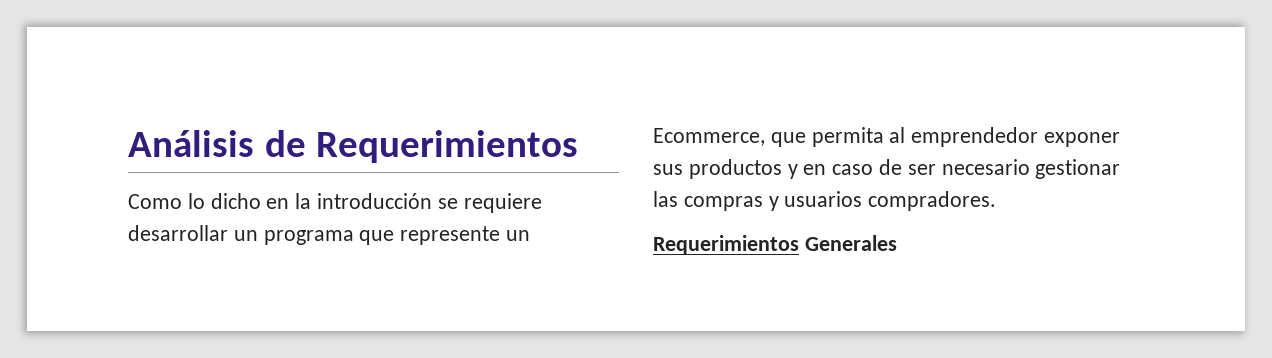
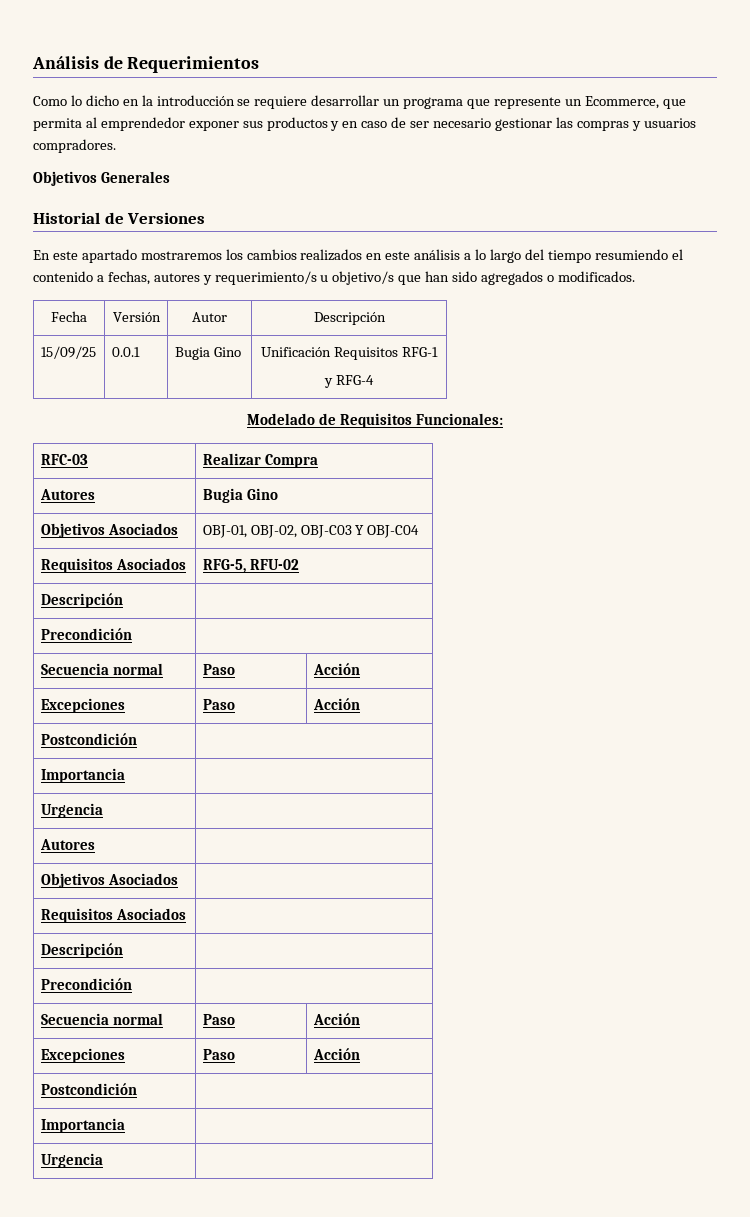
[653,235,799,254] Requerimientos -> [33,171,97,186] Objetivos
(897, 243) none -> [33,212,206,224] [33,249,683,263] [33,271,635,285] [51,311,87,322] [112,312,161,322] [192,312,227,322] [313,312,386,325] [40,346,96,359] [111,347,140,357] [174,347,241,360] [261,347,438,360] [324,375,374,388] [247,413,503,428] [40,454,88,465] [202,453,318,468] [39,489,95,500] [202,488,278,503] [40,523,178,538] [202,525,420,538] [40,558,186,573] [202,559,299,573] [40,593,123,608] [40,628,132,640] [40,663,163,675] [202,664,235,675] [312,663,360,675] [40,698,125,713] [202,699,235,710] [312,698,360,710] [40,733,137,745] [40,768,125,783] [40,803,103,818] [39,839,95,850] [40,873,178,888] [40,908,186,923] [40,943,123,958] [40,978,132,990] [40,1013,163,1025] [202,1014,235,1025] [312,1013,360,1025] [40,1048,125,1063] [202,1049,235,1060] [312,1048,360,1060] [40,1083,137,1095] [40,1118,125,1133] [40,1153,103,1168] // Historial de Versiones // En este apartado mostraremos los cambios realizados en este análisis a lo largo del tiempo resumiendo el contenido a fechas, autores y requerimiento/s u objetivo/s que han sido agregados o modificados. // Fecha | Versión | Autor | Descripción // 15/09/25 | 0.0.1 | Bugia Gino | Unificación Requisitos RFG-1 // y RFG-4 // Modelado de Requisitos Funcionales: // RFC-03 | Realizar Compra // Autores | Bugia Gino // Objetivos Asociados | OBJ-01, OBJ-02, OBJ-C03 Y OBJ-C04 // Requisitos Asociados | RFG-5, RFU-02 // Descripción | // Precondición | // Secuencia normal | Paso | Acción // Excepciones | Paso | Acción // Postcondición | // Importancia | // Urgencia | // Autores | // Objetivos Asociados | // Requisitos Asociados | // Descripción | // Precondición | // Secuencia normal | Paso | Acción // Excepciones | Paso | Acción // Postcondición | // Importancia | // Urgencia |

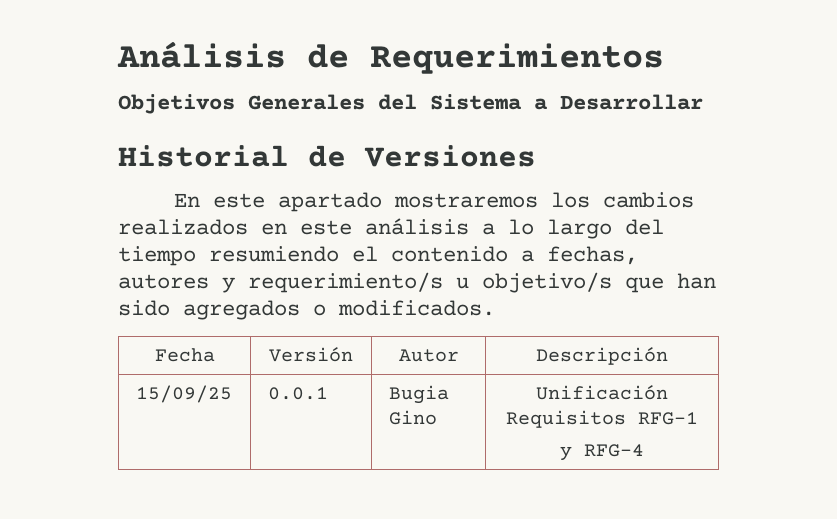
[33,95,686,109] [33,117,696,131] [33,139,116,153] [33,171,170,186] Como lo dicho en la introducción se requiere desarrollar un programa que represente un Ecommerce, que permita al emprendedor exponer sus productos y en caso de ser necesario gestionar las compras y usuarios compradores. // Objetivos Generales -> [118,94,703,114] Objetivos Generales del Sistema a Desarrollar
[247,413,503,428] [40,454,88,465] [202,453,318,468] [39,489,95,500] [202,488,278,503] [40,523,178,538] [202,525,420,538] [40,558,186,573] [202,559,299,573] [40,593,123,608] [40,628,132,640] [40,663,163,675] [202,664,235,675] [312,663,360,675] [40,698,125,713] [202,699,235,710] [312,698,360,710] [40,733,137,745] [40,768,125,783] [40,803,103,818] [39,839,95,850] [40,873,178,888] [40,908,186,923] [40,943,123,958] [40,978,132,990] [40,1013,163,1025] [202,1014,235,1025] [312,1013,360,1025] [40,1048,125,1063] [202,1049,235,1060] [312,1048,360,1060] [40,1083,137,1095] [40,1118,125,1133] [40,1153,103,1168] // Modelado de Requisitos Funcionales: // RFC-03 | Realizar Compra // Autores | Bugia Gino // Objetivos Asociados | OBJ-01, OBJ-02, OBJ-C03 Y OBJ-C04 // Requisitos Asociados | RFG-5, RFU-02 // Descripción | // Precondición | // Secuencia normal | Paso | Acción // Excepciones | Paso | Acción // Postcondición | // Importancia | // Urgencia | // Autores | // Objetivos Asociados | // Requisitos Asociados | // Descripción | // Precondición | // Secuencia normal | Paso | Acción // Excepciones | Paso | Acción // Postcondición | // Importancia | // Urgencia | -> (644, 450) none

